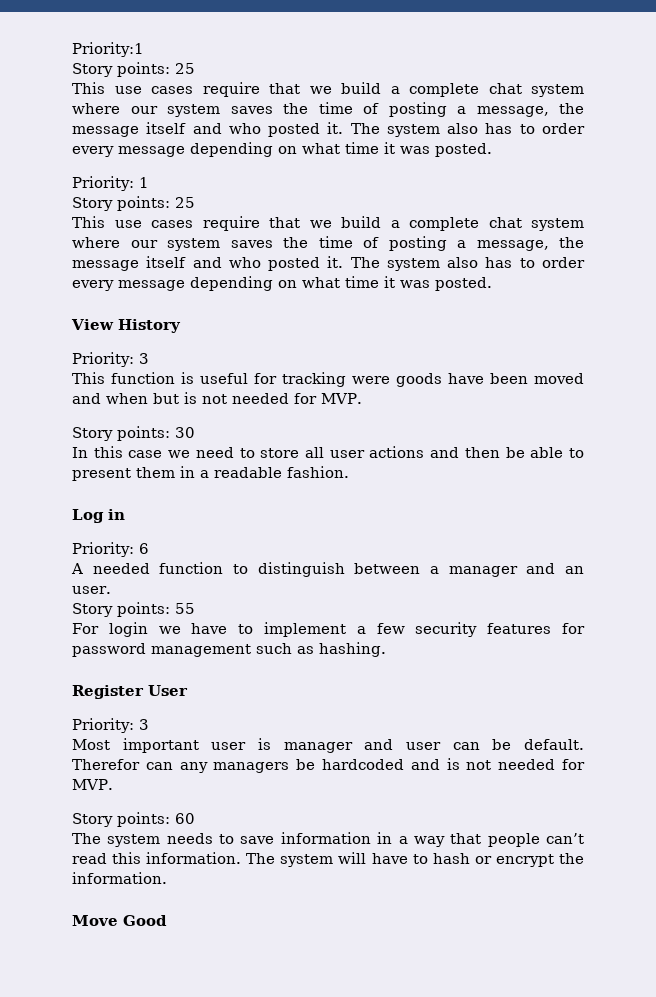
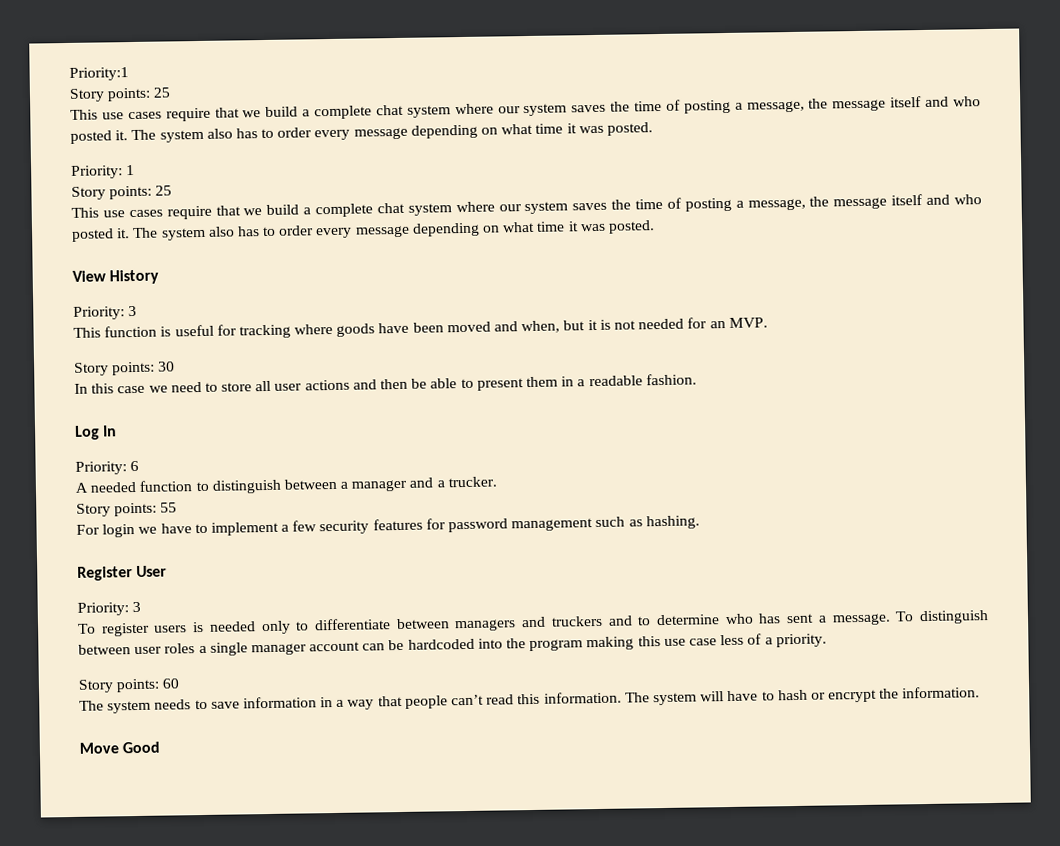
[352,376,390,384] were -> [294,323,334,335] where
[106,392,317,404] when but is not needed for -> [521,317,726,334] when, but it is not needed for an
[108,509,125,520] in -> [102,425,118,437] In
[565,566,584,574] [72,586,111,594] an user. -> [436,476,497,488] a trucker.
[72,738,584,753] [72,758,585,773] [72,779,113,790] Most important user is manager and user can be default. Therefor can any managers be hardcoded and is not needed for MVP. -> [77,610,989,637] [78,633,827,656] To register users is needed only to differentiate between managers and truckers and to determine who has sent a message. To distinguish between user roles a single manager account can be hardcoded into the program making this use case less of a priority.

